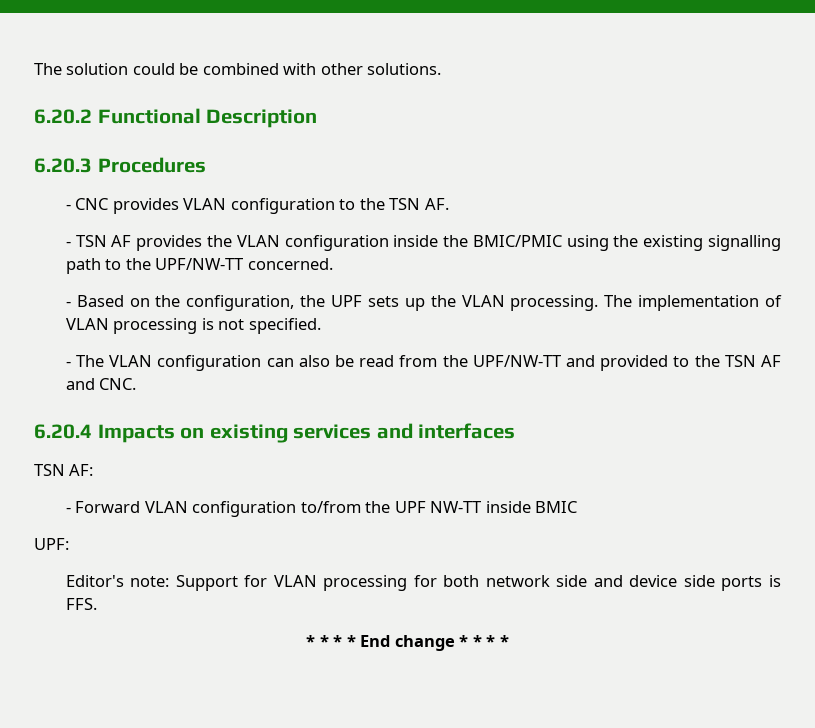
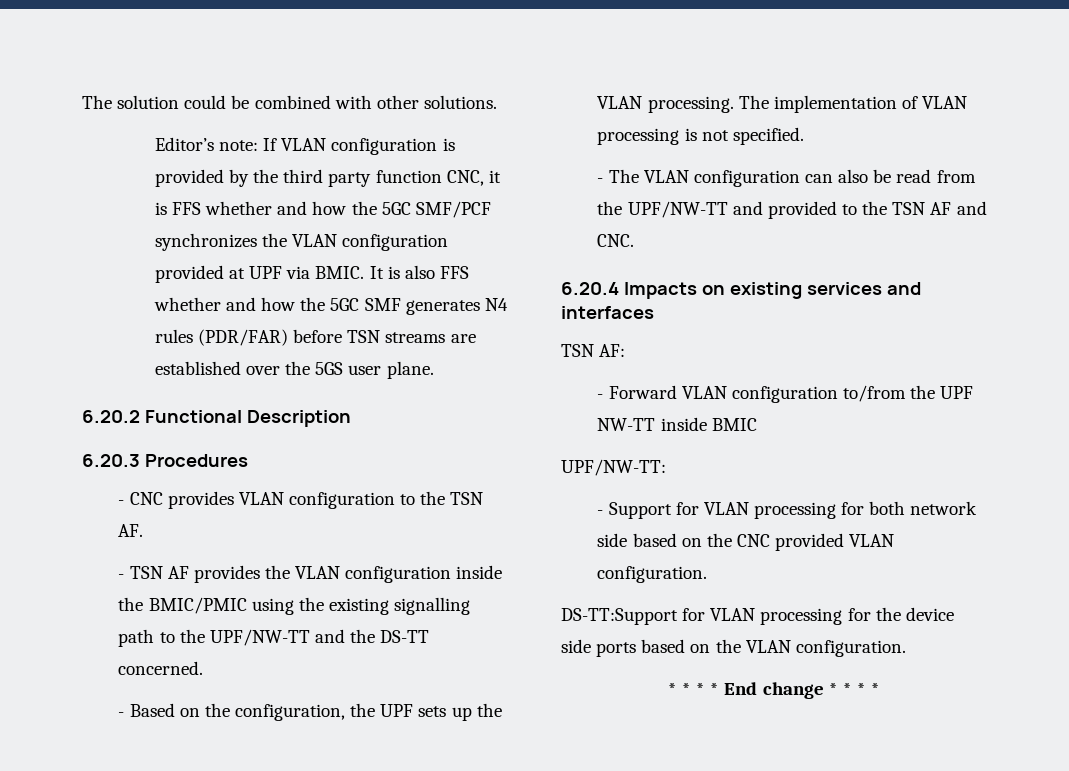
(442, 69) none -> [154,137,455,155] [154,169,501,187] [154,201,491,218] [154,233,449,251] [154,265,469,283] [153,297,508,315] [154,329,476,346] [154,361,434,379] // Editor’s note: If VLAN configuration is provided by the third party function CNC, it is FFS whether and how the 5GC SMF/PCF synchronizes the VLAN configuration provided at UPF via BMIC. It is also FFS whether and how the 5GC SMF generates N4 rules (PDR/FAR) before TSN streams are established over the 5GS user plane.
(244, 264) none -> [314,629,430,643] and the DS-TT
[34,538,69,550] [65,575,170,587] UPF: // Editor's note: -> [561,459,666,476] [597,510,604,515] UPF/NW-TT: // -
[593,575,782,591] [65,598,97,610] and device side ports is FFS. -> [632,533,895,551] [597,566,708,583] [561,607,954,625] [561,639,906,657] based on the CNC provided VLAN configuration. // DS-TT:Support for VLAN processing for the device side ports based on the VLAN configuration.

